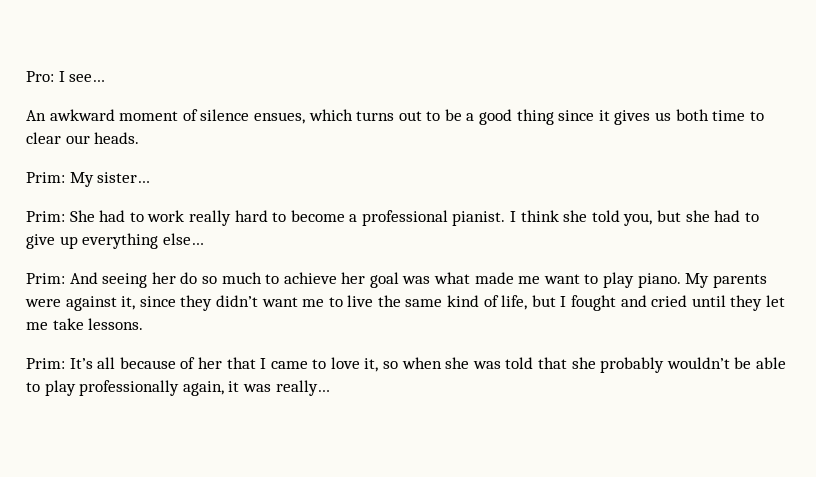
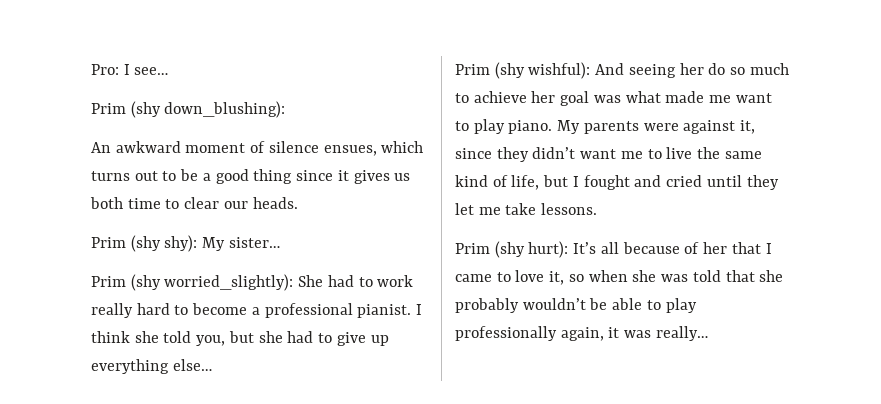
(106, 78) none -> [91,101,286,118] // Prim (shy down_blushing):
[26,172,65,183] Prim: -> [91,235,198,252] Prim (shy shy):
[26,211,65,222] Prim: -> [91,274,294,291] Prim (shy worried_slightly):
[26,273,65,284] Prim: -> [455,62,591,79] Prim (shy wishful):
[26,358,65,369] Prim: -> [455,241,569,258] Prim (shy hurt):

